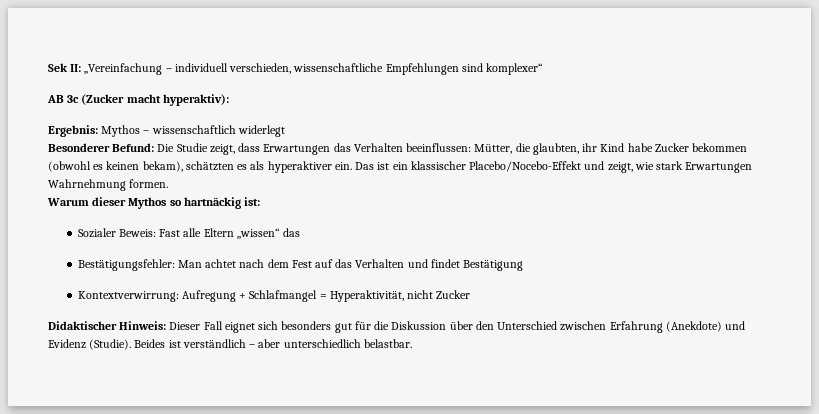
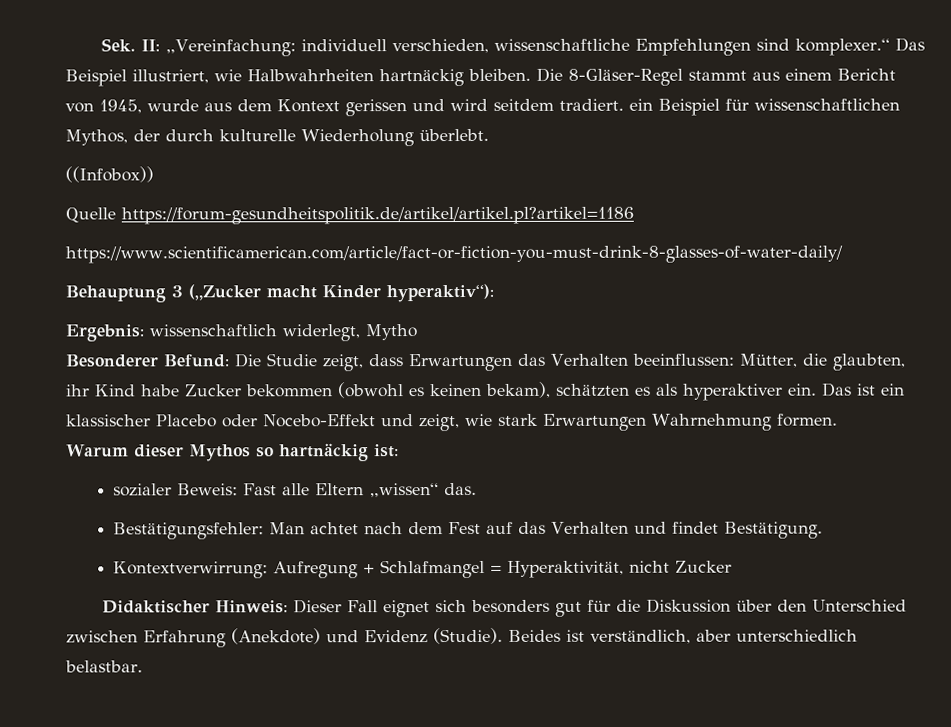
[48,63,172,75] Sek II: „Vereinfachung – -> [101,38,297,57] Sek. II: „Vereinfachung:
[486,63,544,75] [47,94,229,106] [48,125,285,137] komplexer“ // AB 3c (Zucker macht hyperaktiv): // Ergebnis: Mythos – wissenschaftlich widerlegt -> [795,37,926,56] [65,67,896,87] [65,98,900,117] [65,128,489,147] [65,166,154,183] [65,206,634,225] [65,245,843,264] [65,283,494,303] [65,324,417,342] komplexer.“ Das Beispiel illustriert, wie Halbwahrheiten hartnäckig bleiben. Die 8-Gläser-Regel stammt aus einem Bericht von 1945, wurde aus dem Kontext gerissen und wird seitdem tradiert. ein Beispiel für wissenschaftlichen Mythos, der durch kulturelle Wiederholung überlebt. // ((Infobox)) // Quelle https://forum-gesundheitspolitik.de/artikel/artikel.pl?artikel=1186 // https://www.scientificamerican.com/article/fact-or-fiction-you-must-drink-8-glasses-of-water-daily/ // Behauptung 3 („Zucker macht Kinder hyperaktiv“): // Ergebnis: wissenschaftlich widerlegt, Mytho
[469,161,582,172] Placebo/Nocebo-Effekt -> [156,414,376,428] Placebo oder Nocebo-Effekt
[77,228,116,238] Sozialer -> [113,483,173,497] sozialer
[282,228,300,237] das -> [444,482,478,496] das.
[463,260,524,271] Bestätigung -> [724,521,824,539] Bestätigung.
[182,339,256,348] verständlich – -> [590,629,691,644] verständlich,

